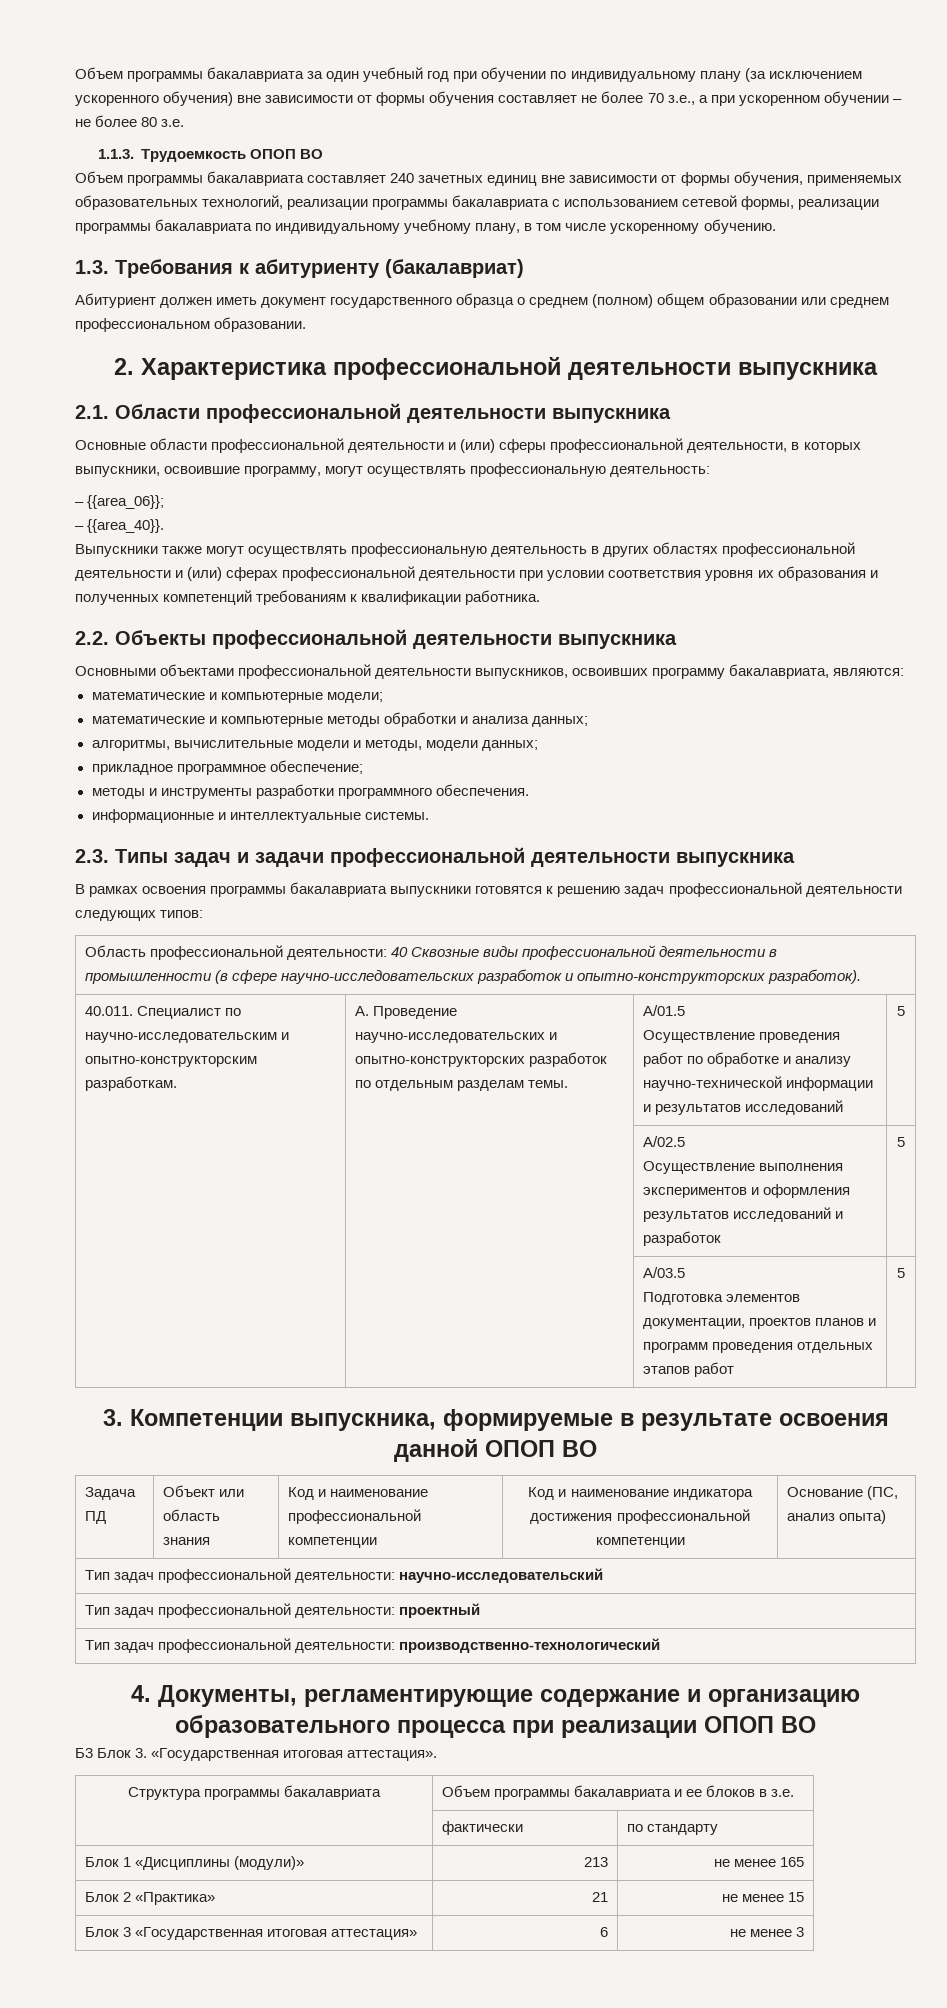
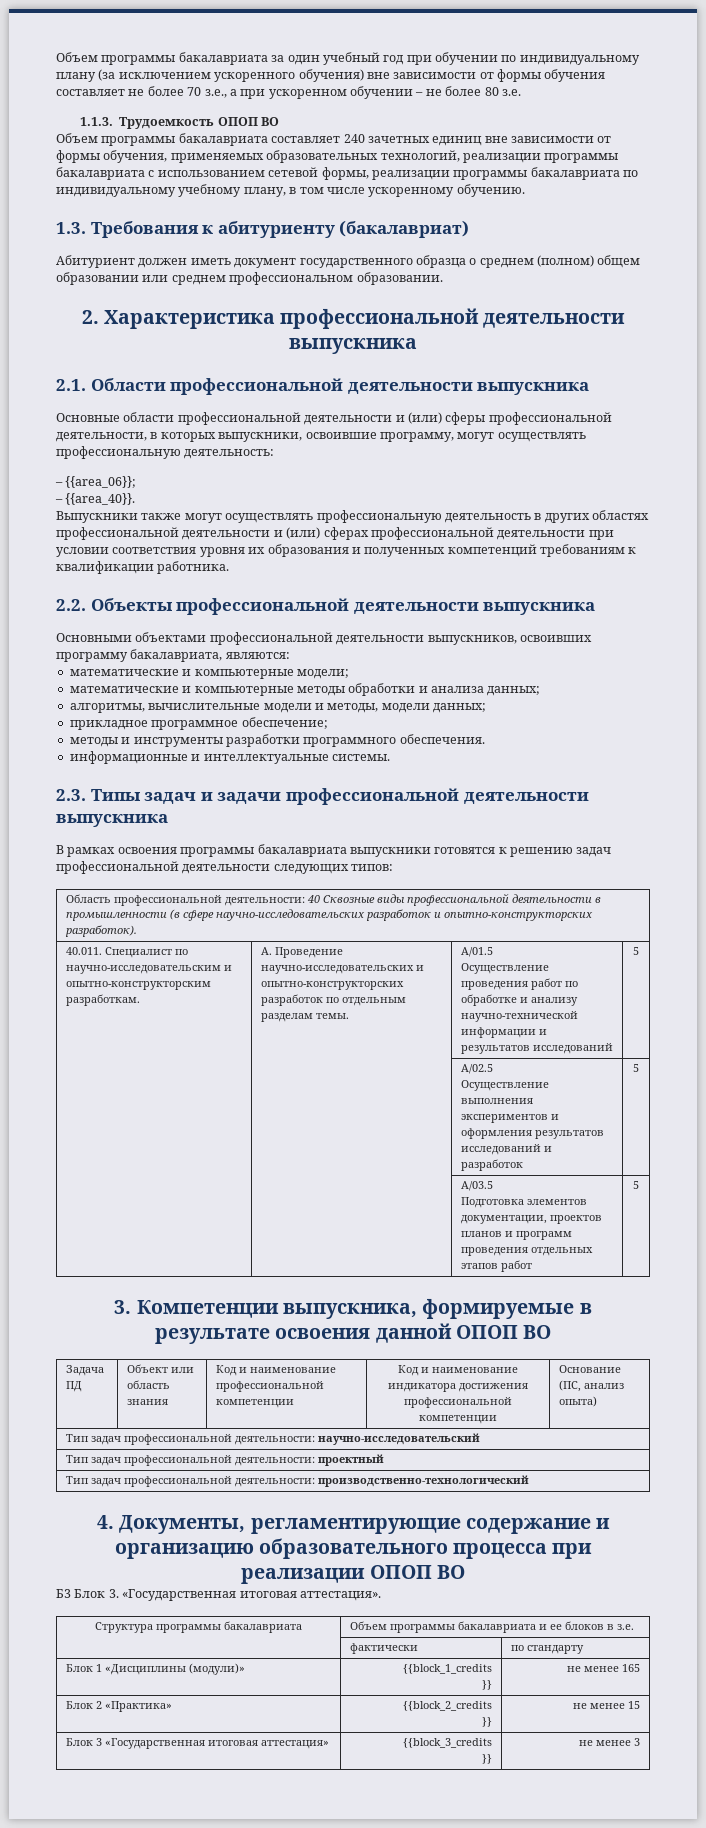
[584,1857,609,1867] 213 -> [403,1664,493,1674] [482,1680,493,1690] {{block_1_credits // }}
[592,1892,609,1902] 21 -> [403,1701,493,1711] [482,1717,493,1727] {{block_2_credits // }}
[600,1927,609,1937] 6 -> [403,1738,493,1748] [482,1754,493,1764] {{block_3_credits // }}

